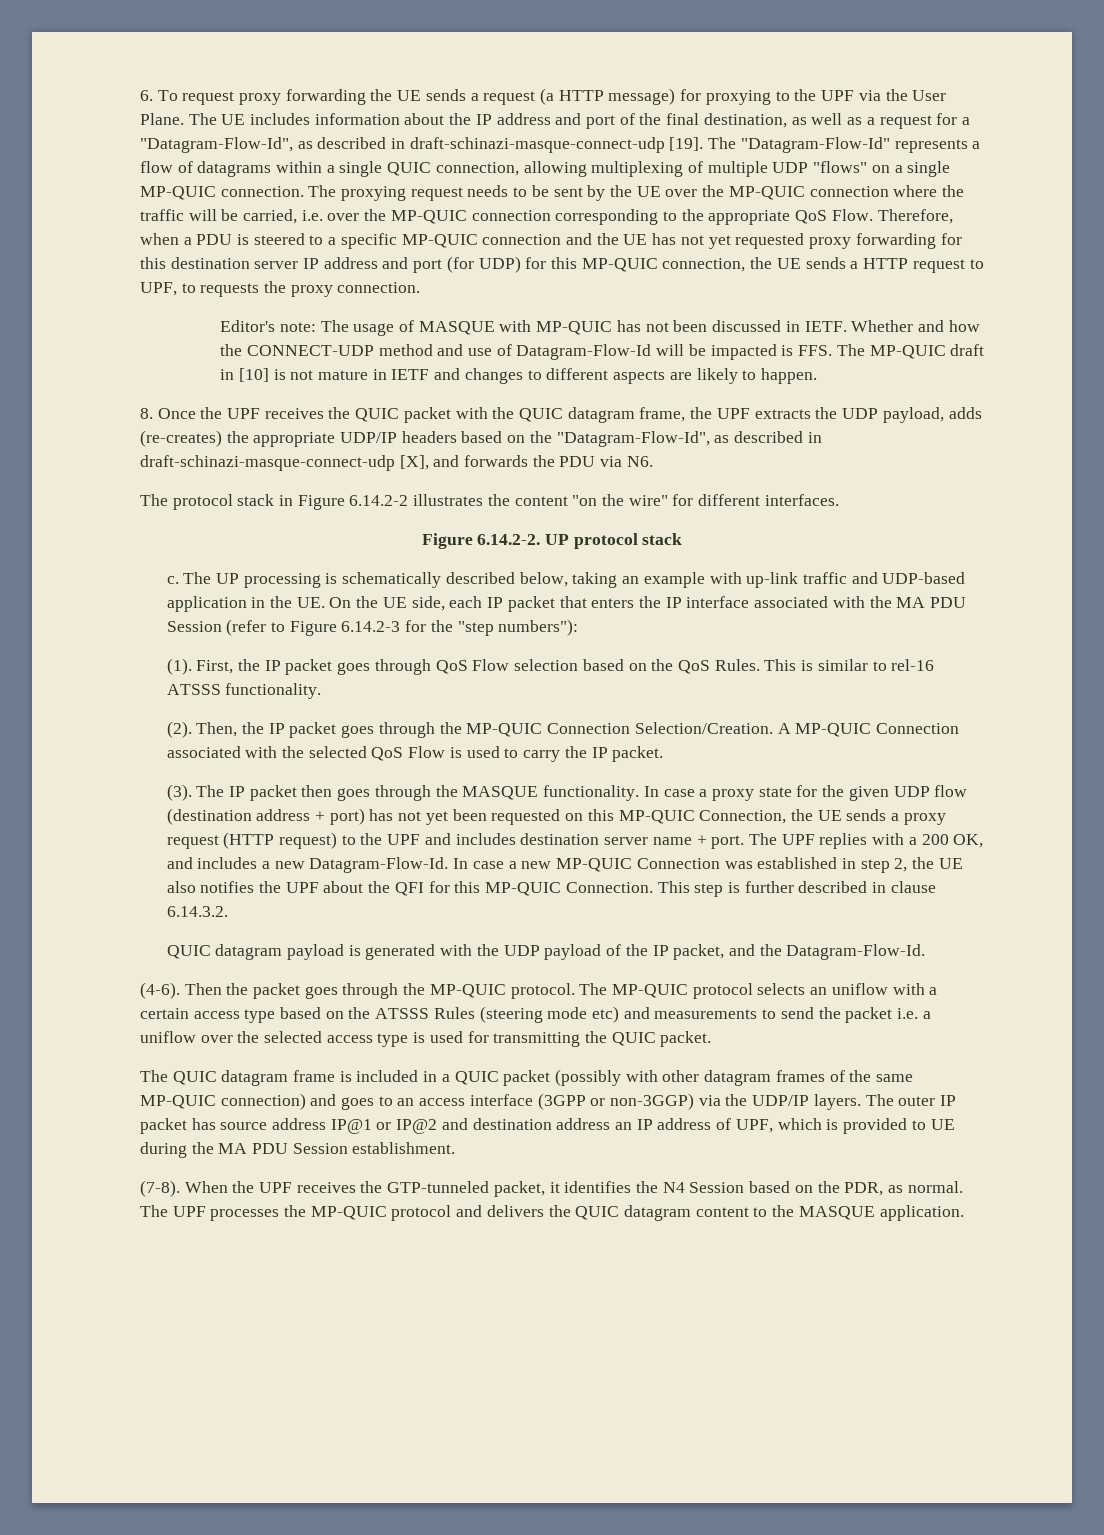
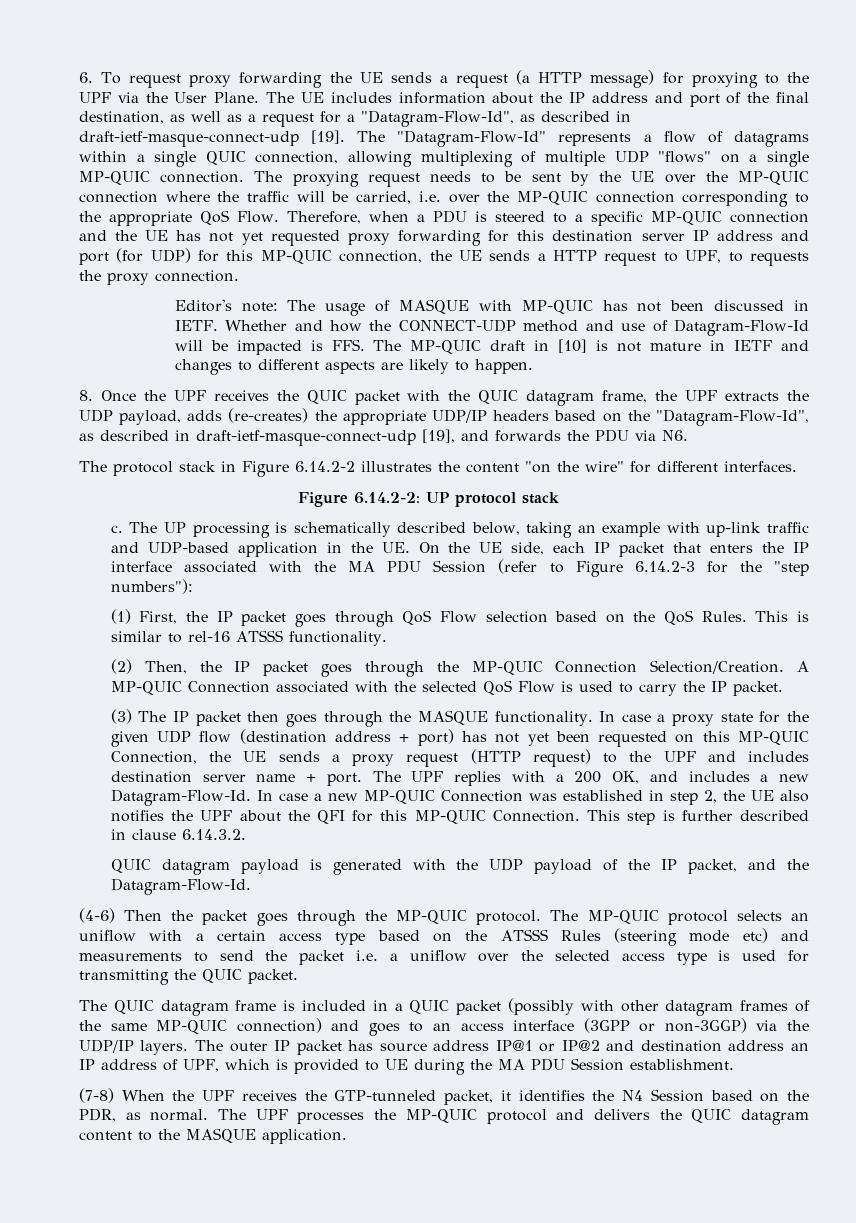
[409,137,665,153] draft-schinazi-masque-connect-udp -> [78,131,299,147] draft-ietf-masque-connect-udp
[139,455,429,471] draft-schinazi-masque-connect-udp [X], -> [195,429,455,446] draft-ietf-masque-connect-udp [19],
[477,534,541,545] 6.14.2-2. -> [353,492,420,504] 6.14.2-2:
[166,658,192,675] (1). -> [110,609,131,624] (1)
[166,721,192,738] (2). -> [110,659,132,674] (2)
[166,784,192,801] (3). -> [110,709,132,724] (3)
[139,982,180,999] (4-6). -> [78,908,115,923] (4-6)
[139,1180,180,1197] (7-8). -> [78,1088,114,1103] (7-8)

